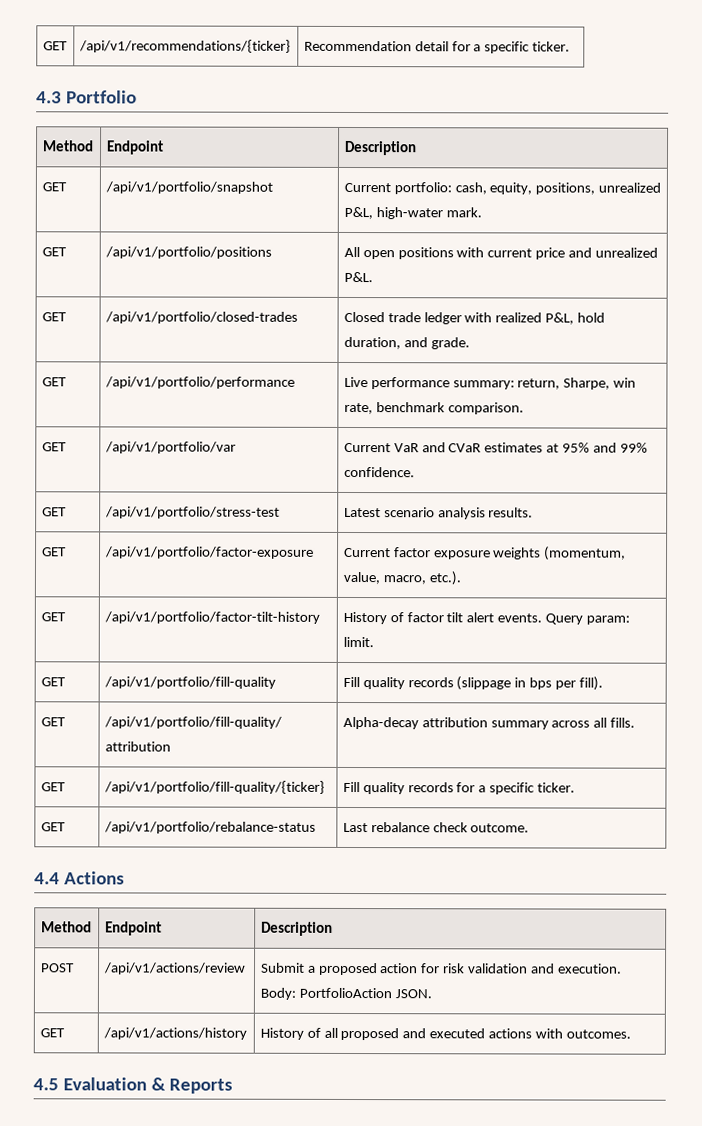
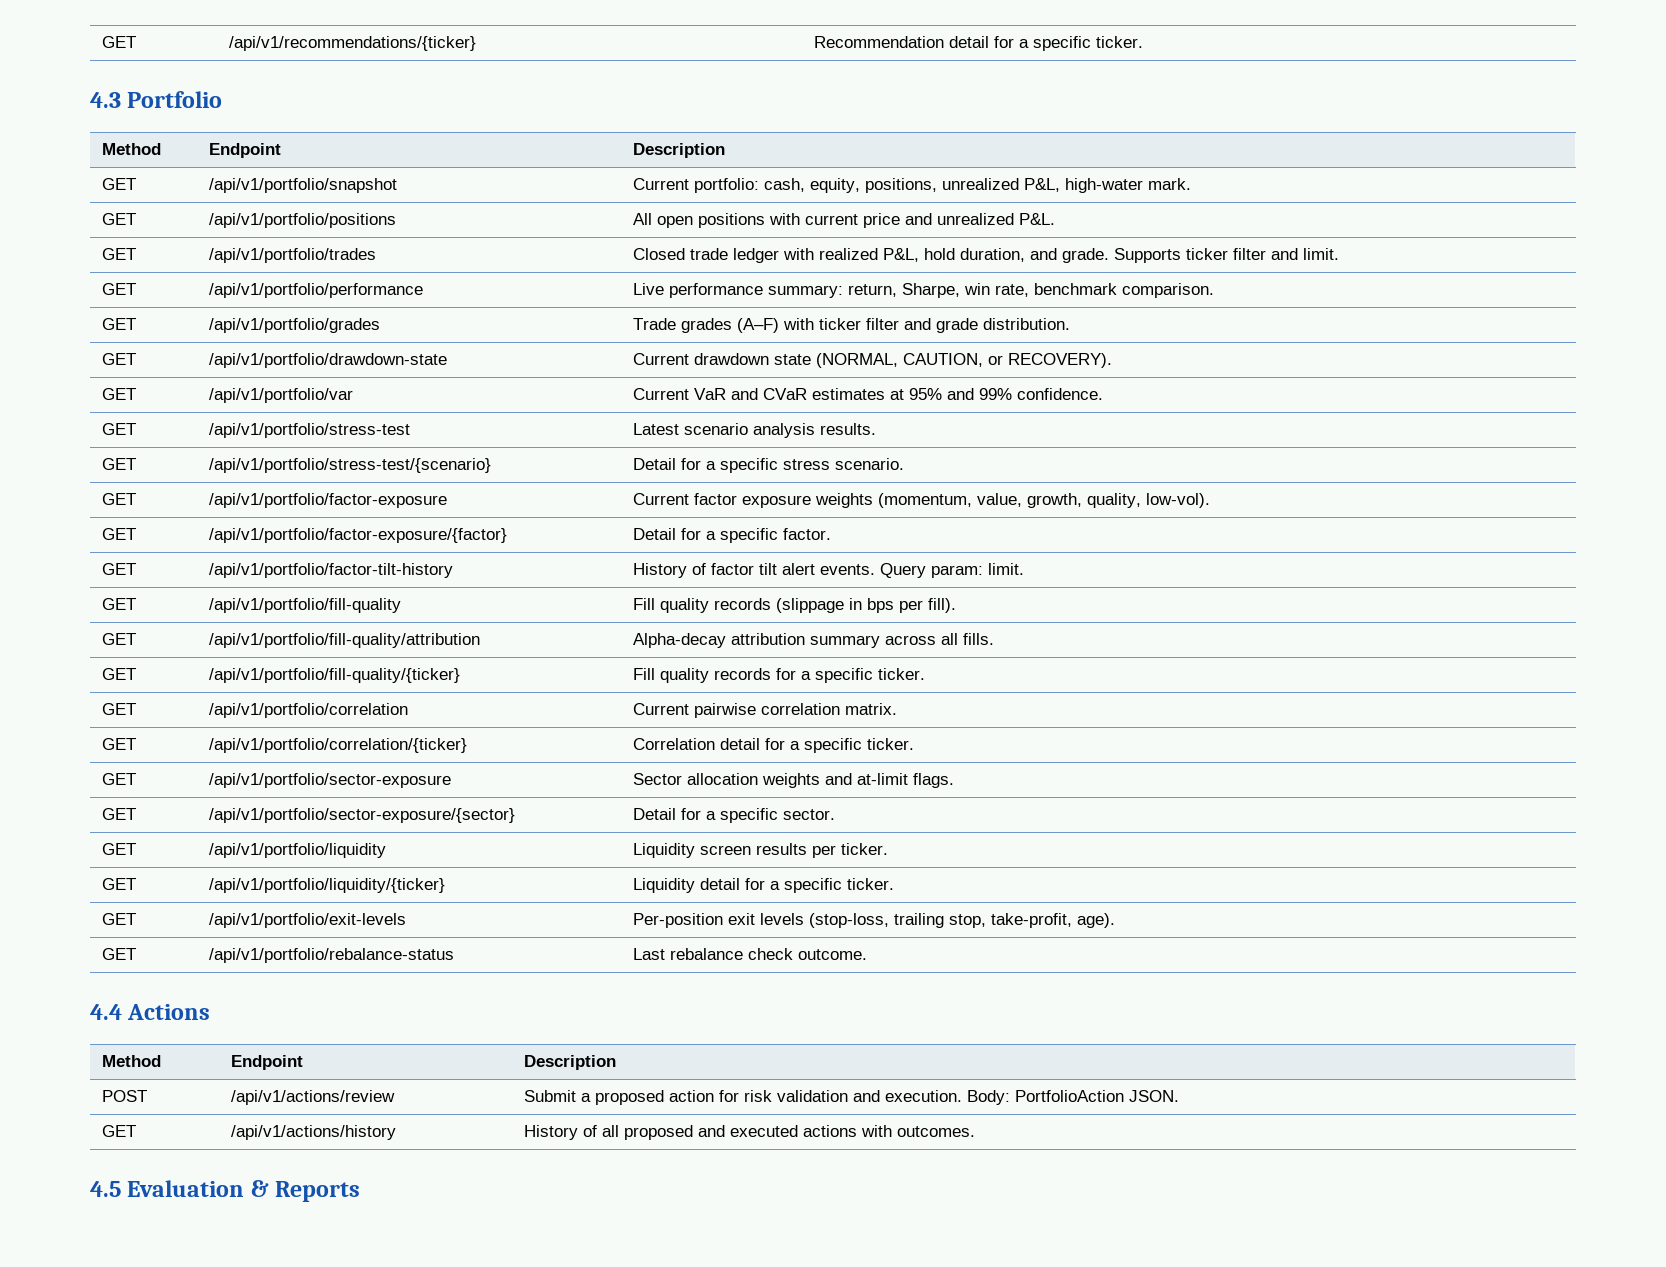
[104,311,298,324] /api/v1/portfolio/closed-trades -> [209,248,377,263] /api/v1/portfolio/trades
(470, 343) none -> [1114,248,1340,263] Supports ticker filter and limit.
(524, 408) none -> [102,318,137,330] [209,318,381,333] [633,318,1071,333] [102,353,137,365] [209,353,448,368] [633,353,1113,368] // GET | /api/v1/portfolio/grades | Trade grades (A–F) with ticker filter and grade distribution. // GET | /api/v1/portfolio/drawdown-state | Current drawdown state (NORMAL, CAUTION, or RECOVERY).
(534, 512) none -> [102,458,137,470] [209,458,492,473] [633,458,905,473] // GET | /api/v1/portfolio/stress-test/{scenario} | Detail for a specific stress scenario.
[382,571,461,586] macro, etc.). -> [1027,493,1211,508] [102,528,137,540] [209,528,508,543] [633,528,832,543] growth, quality, low-vol). // GET | /api/v1/portfolio/factor-exposure/{factor} | Detail for a specific factor.
(576, 787) none -> [102,703,137,715] [209,703,409,718] [633,703,898,718] [102,738,137,750] [209,738,468,753] [633,738,915,753] [102,773,137,785] [209,773,452,788] [633,773,955,788] [102,808,137,820] [209,808,516,823] [633,808,836,823] [102,843,137,855] [209,843,387,858] [633,843,889,858] [102,878,137,890] [209,878,446,893] [633,878,895,893] [102,913,137,925] [209,913,407,928] [633,913,1116,928] // GET | /api/v1/portfolio/correlation | Current pairwise correlation matrix. // GET | /api/v1/portfolio/correlation/{ticker} | Correlation detail for a specific ticker. // GET | /api/v1/portfolio/sector-exposure | Sector allocation weights and at-limit flags. // GET | /api/v1/portfolio/sector-exposure/{sector} | Detail for a specific sector. // GET | /api/v1/portfolio/liquidity | Liquidity screen results per ticker. // GET | /api/v1/portfolio/liquidity/{ticker} | Liquidity detail for a specific ticker. // GET | /api/v1/portfolio/exit-levels | Per-position exit levels (stop-loss, trailing stop, take-profit, age).

